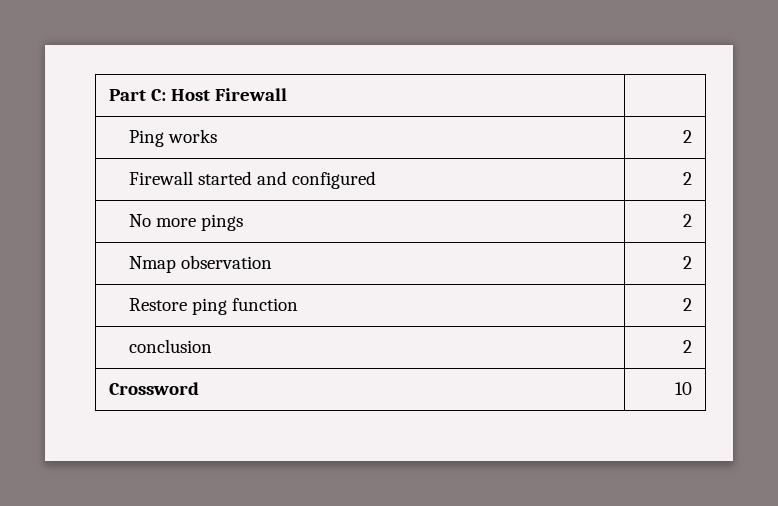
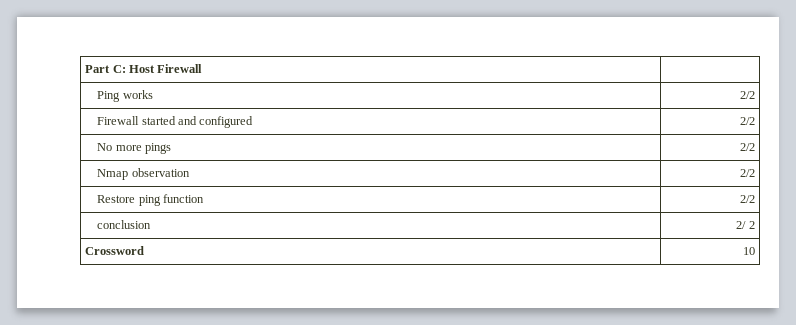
[683,130,693,143] 2 -> [739,91,755,99] 2/2
[683,172,693,185] 2 -> [739,117,755,125] 2/2
[683,214,693,227] 2 -> [739,143,755,151] 2/2
[683,256,693,269] 2 -> [739,169,755,177] 2/2
[683,298,693,311] 2 -> [739,195,755,203] 2/2
(212, 346) none -> [736,221,747,229] 2/

